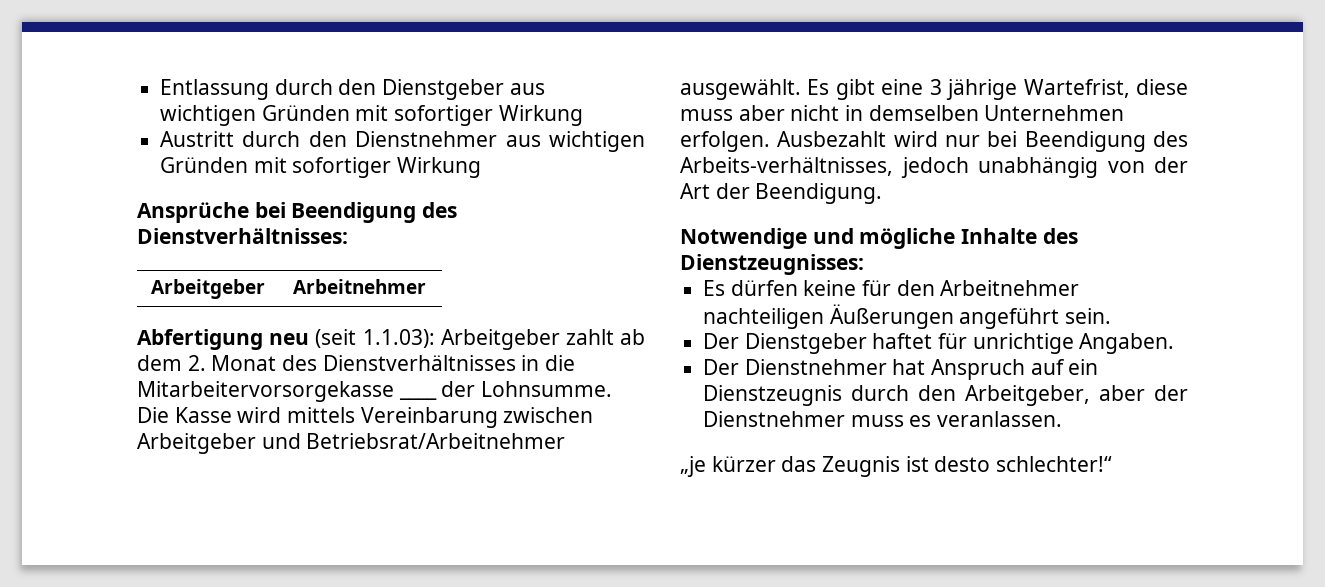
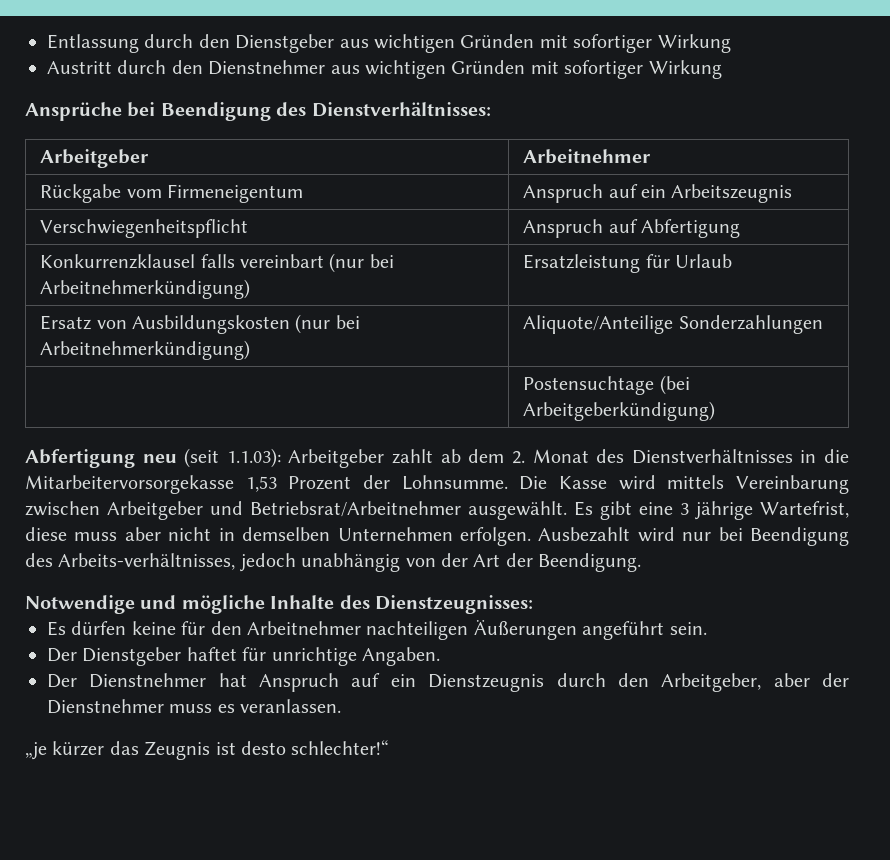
(426, 286) none -> [40,184,303,203] [523,184,793,203] [40,219,249,238] [523,219,740,238] [40,253,394,273] [40,279,251,299] [523,254,732,273] [40,314,360,334] [40,340,251,360] [523,315,823,334] [523,375,690,395] [523,401,716,421] // Rückgabe vom Firmeneigentum | Anspruch auf ein Arbeitszeugnis // Verschwiegenheitspflicht | Anspruch auf Abfertigung // Konkurrenzklausel falls vereinbart (nur bei Arbeitnehmerkündigung) | Ersatzleistung für Urlaub // Ersatz von Ausbildungskosten (nur bei Arbeitnehmerkündigung) | Aliquote/Anteilige Sonderzahlungen // | Postensuchtage (bei Arbeitgeberkündigung)
[398,397,437,400] ____ -> [245,476,352,492] 1,53 Prozent

